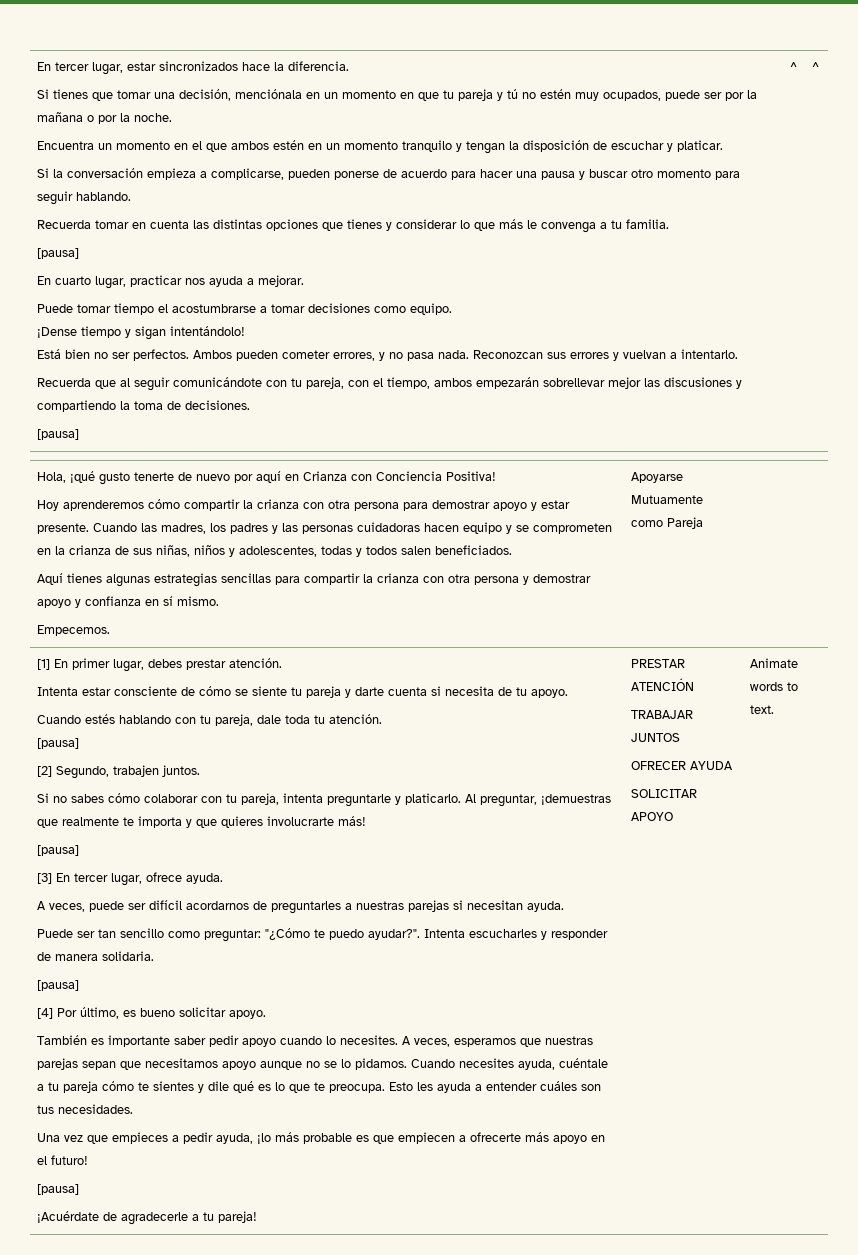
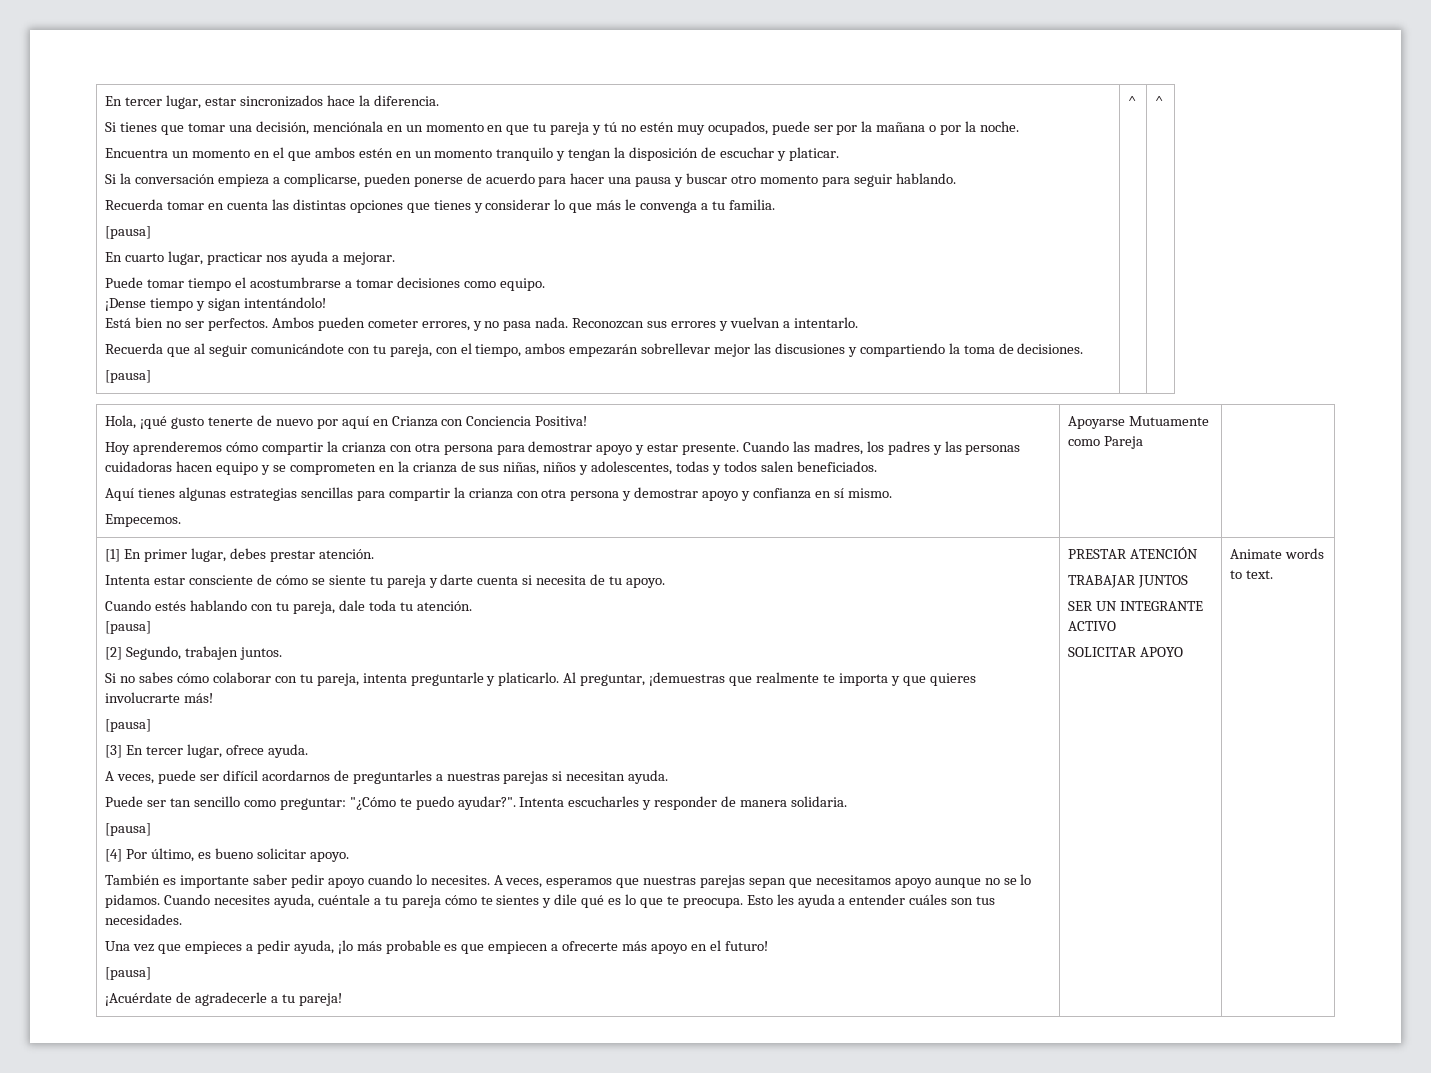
[630,761,733,770] OFRECER AYUDA -> [1068,601,1204,611] [1068,621,1117,631] SER UN INTEGRANTE ACTIVO

